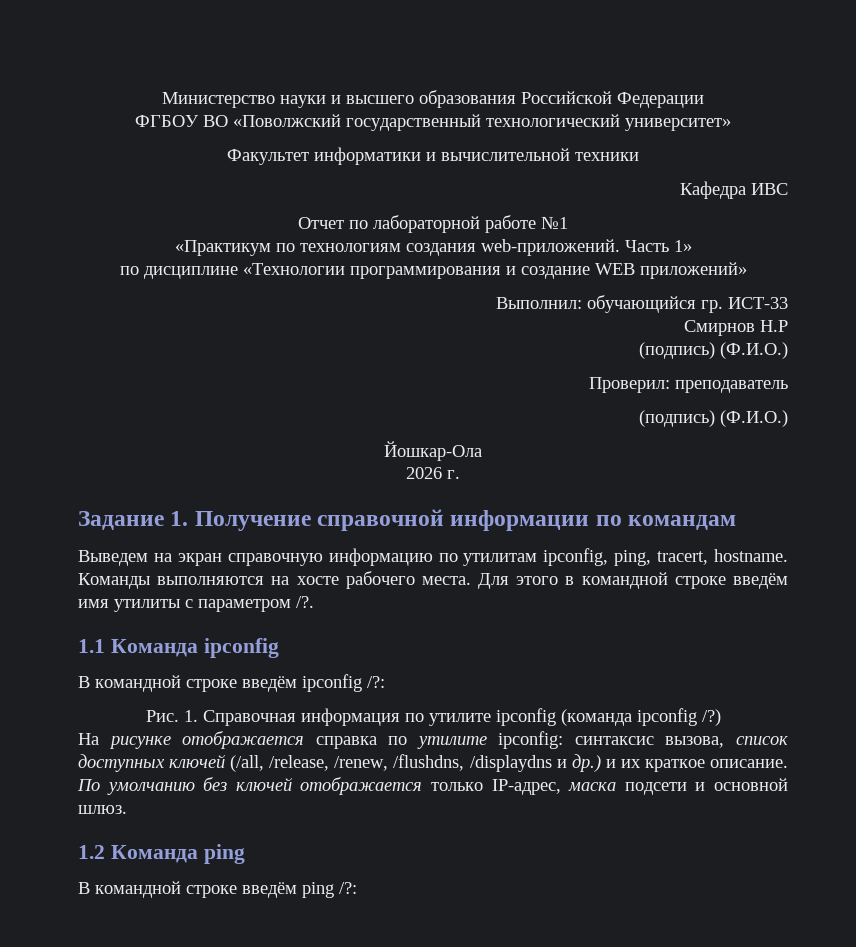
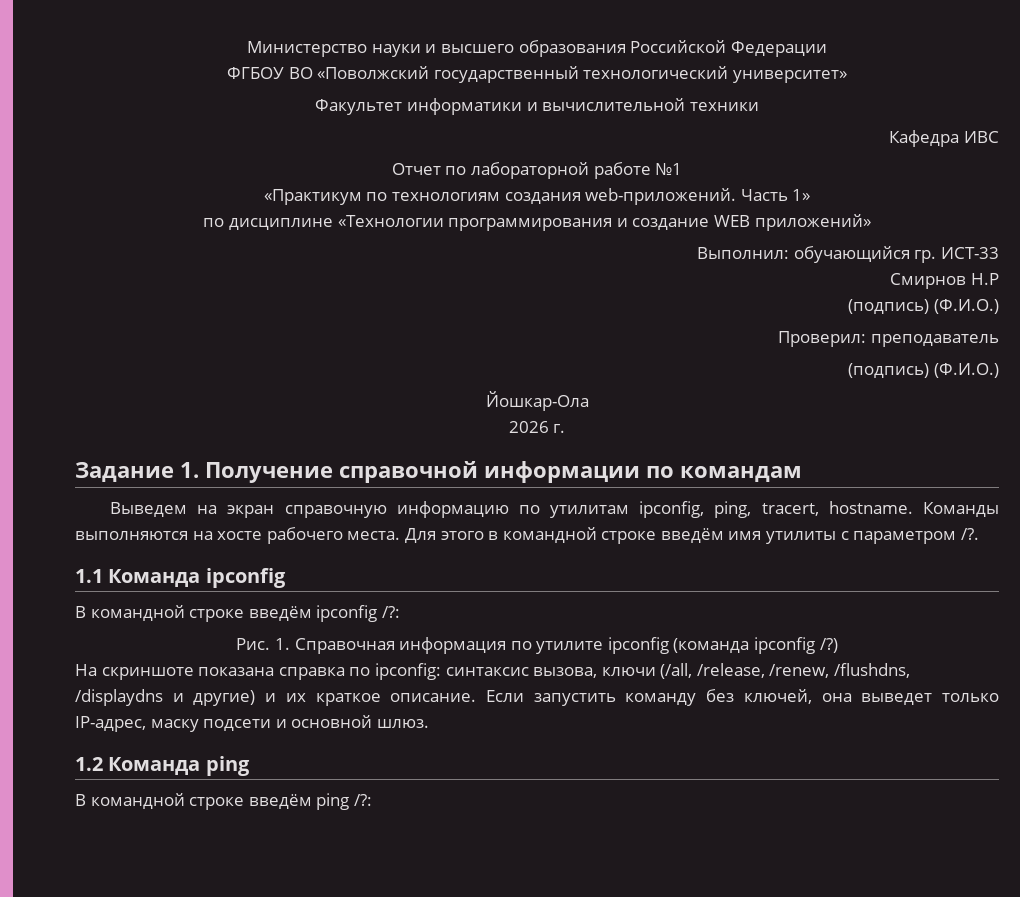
[108,731,305,749] рисунке отображается -> [101,667,275,680] скриншоте показана
[416,736,487,749] утилите -> (371, 671) none
[735,736,788,745] [78,754,227,772] список доступных ключей -> [601,667,656,676] ключи
[571,754,601,772] др.) -> [193,690,256,706] другие)
[77,777,423,795] По умолчанию без ключей отображается -> [486,689,933,706] Если запустить команду без ключей, она выведет
[568,782,617,791] маска -> [150,719,199,732] маску

